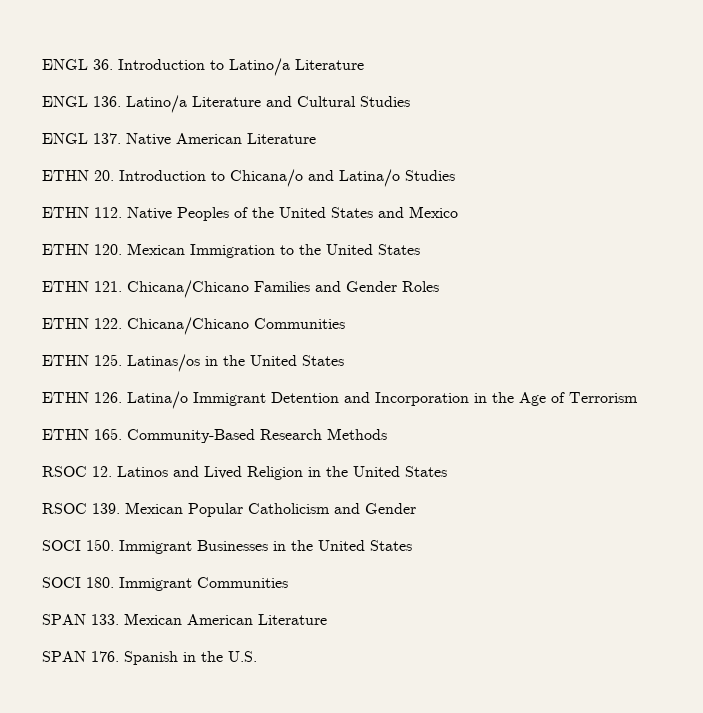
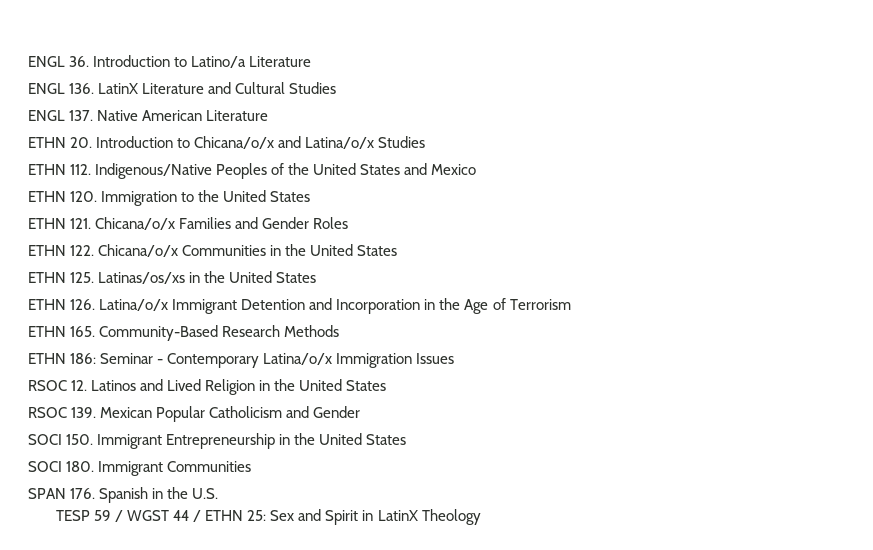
[126,95,187,113] Latino/a -> [98,83,139,94] LatinX
[230,169,400,187] Chicana/o and Latina/o -> [194,136,375,149] Chicana/o/x and Latina/o/x
[127,207,172,220] Native -> [95,163,213,179] Indigenous/Native
[127,243,185,255] Mexican -> (98, 196) none
[127,280,249,298] Chicana/Chicano -> [95,217,176,230] Chicana/o/x
[127,317,345,335] Chicana/Chicano Communities -> [98,244,398,257] Chicana/o/x Communities in the United States
[127,354,200,372] Latinas/os -> [98,272,186,284] Latinas/os/xs
[127,391,188,409] Latina/o -> [99,299,169,311] Latina/o/x
(387, 434) none -> [28,353,455,368] // ETHN 186: Seminar - Contemporary Latina/o/x Immigration Issues
[197,540,268,551] Businesses -> [166,433,276,449] Entrepreneurship
[42,613,327,625] // SPAN 133. Mexican American Literature -> (252, 466) none
(257, 656) none -> [55,509,481,525] // TESP 59 / WGST 44 / ETHN 25: Sex and Spirit in LatinX Theology

